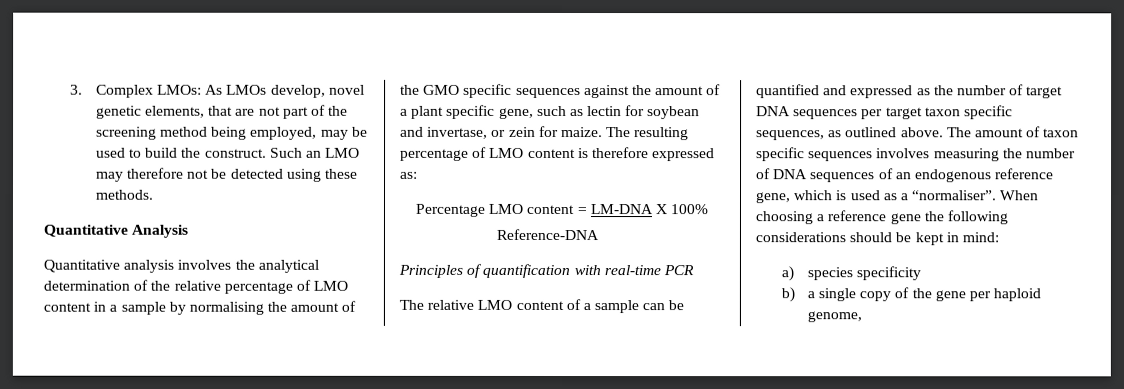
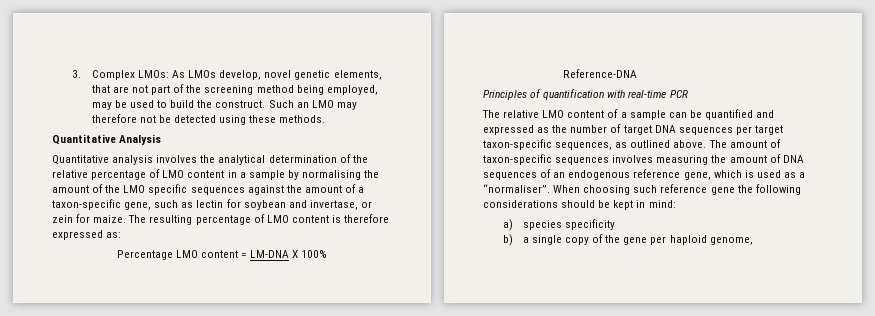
[423,84,461,95] GMO -> [123,185,146,193] LMO
[411,104,496,119] plant specific -> [52,199,121,210] taxon-specific
[924,105,1013,120] taxon specific -> [483,139,552,150] taxon-specific
[1043,128,1080,138] [756,147,805,162] taxon specific -> [483,154,552,165] taxon-specific
[1025,148,1076,159] number -> [729,155,767,163] amount
[816,214,825,222] a -> [633,185,658,193] such

